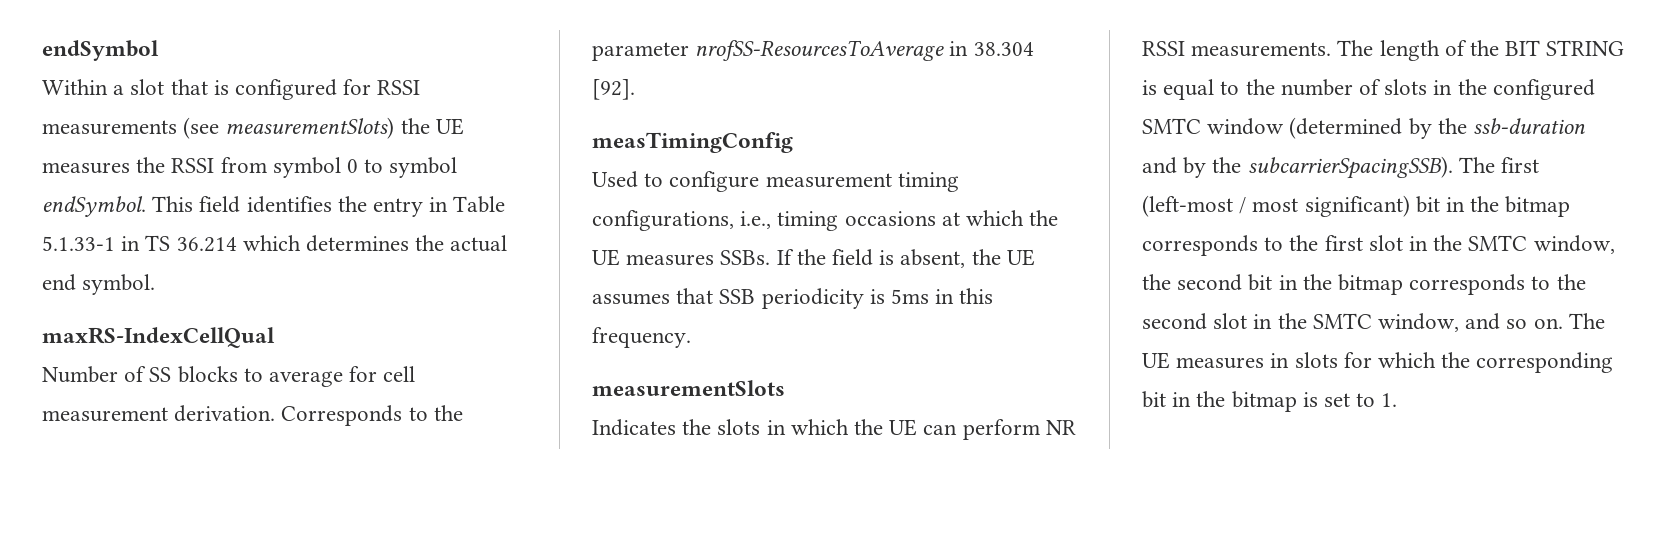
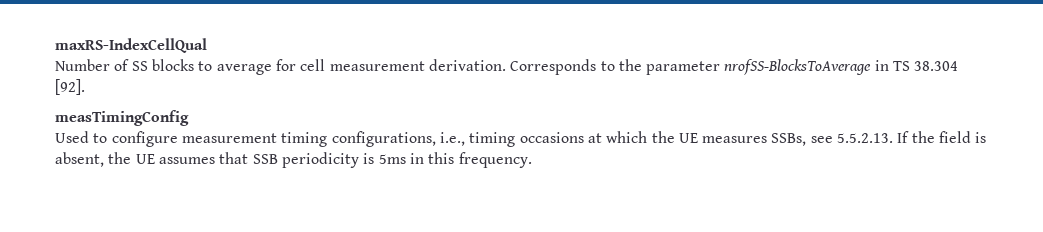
[42,40,159,61] [42,79,421,100] [42,117,464,139] [42,157,458,178] [42,196,506,217] [42,235,508,252] [42,274,156,295] endSymbol // Within a slot that is configured for RSSI measurements (see measurementSlots) the UE measures the RSSI from symbol 0 to symbol endSymbol. This field identifies the entry in Table 5.1.33-1 in TS 36.214 which determines the actual end symbol. // -> (55, 45) none
[695,40,969,61] nrofSS-ResourcesToAverage in -> [724,59,911,75] nrofSS-BlocksToAverage in TS
[720,250,771,265] SSBs. -> [771,133,894,146] SSBs, see 5.5.2.13.
[592,380,785,396] [592,419,1076,440] [1142,40,1625,61] [1142,79,1595,100] [1142,117,1586,139] [1142,156,1540,179] [1142,195,1571,217] [1142,235,1615,256] [1142,274,1586,295] [1142,313,1605,332] [1142,352,1614,373] [1142,391,1398,412] // measurementSlots // Indicates the slots in which the UE can perform NR RSSI measurements. The length of the BIT STRING is equal to the number of slots in the configured SMTC window (determined by the ssb-duration and by the subcarrierSpacingSSB). The first (left-most / most significant) bit in the bitmap corresponds to the first slot in the SMTC window, the second bit in the bitmap corresponds to the second slot in the SMTC window, and so on. The UE measures in slots for which the corresponding bit in the bitmap is set to 1. -> (532, 160) none

